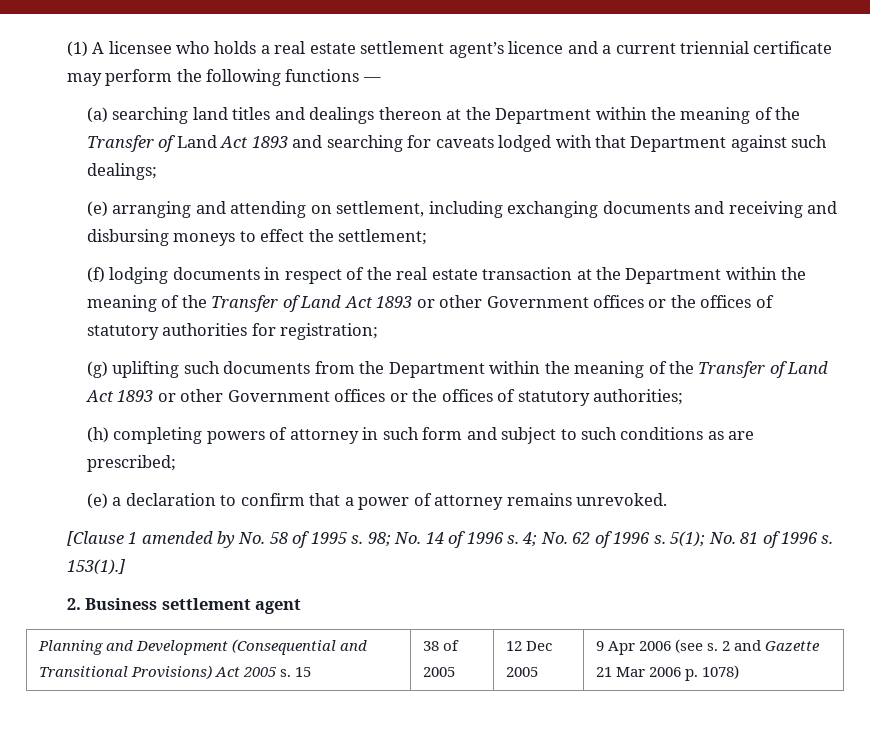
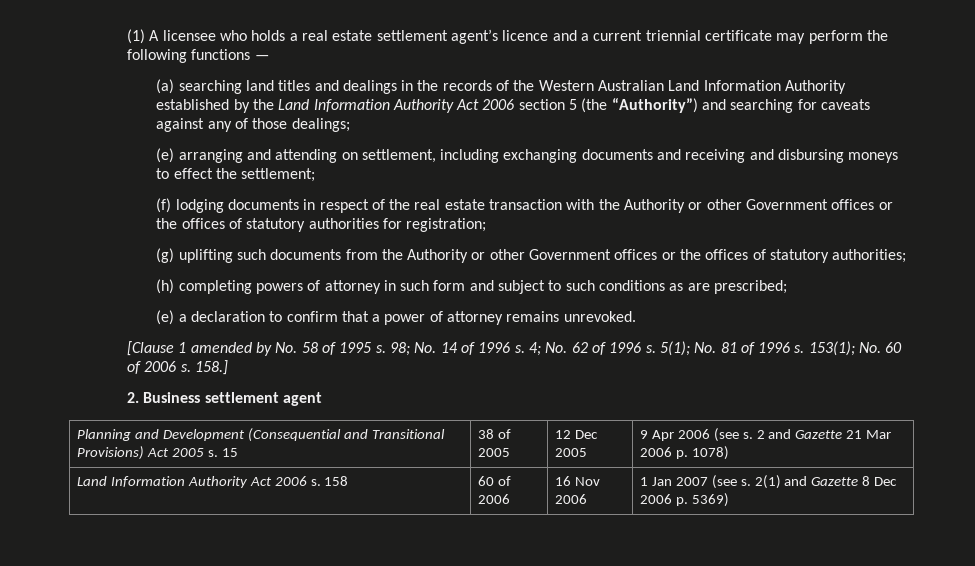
[378,107,801,124] [86,135,828,152] thereon at the Department within the meaning of the Transfer of Land Act 1893 and searching for caveats lodged with that Department against such -> [401,80,847,94] [156,98,871,113] [156,118,288,132] in the records of the Western Australian Land Information Authority established by the Land Information Authority Act 2006 section 5 (the “Authority”) and searching for caveats against any of those
[576,267,807,284] [86,295,413,312] at the Department within the meaning of the Transfer of Land Act 1893 -> [566,199,686,213] with the Authority
[388,361,829,378] [85,390,154,402] Department within the meaning of the Transfer of Land Act 1893 -> [407,249,469,263] Authority
[66,559,125,575] 153(1).] -> [808,341,903,356] [127,360,229,375] 153(1); No. 60 of 2006 s. 158.]
(740, 672) none -> [76,476,349,488] [477,476,511,486] [477,494,510,504] [554,476,600,486] [554,494,587,504] [639,475,898,489] [639,493,729,507] // Land Information Authority Act 2006 s. 158 | 60 of 2006 | 16 Nov 2006 | 1 Jan 2007 (see s. 2(1) and Gazette 8 Dec 2006 p. 5369)

